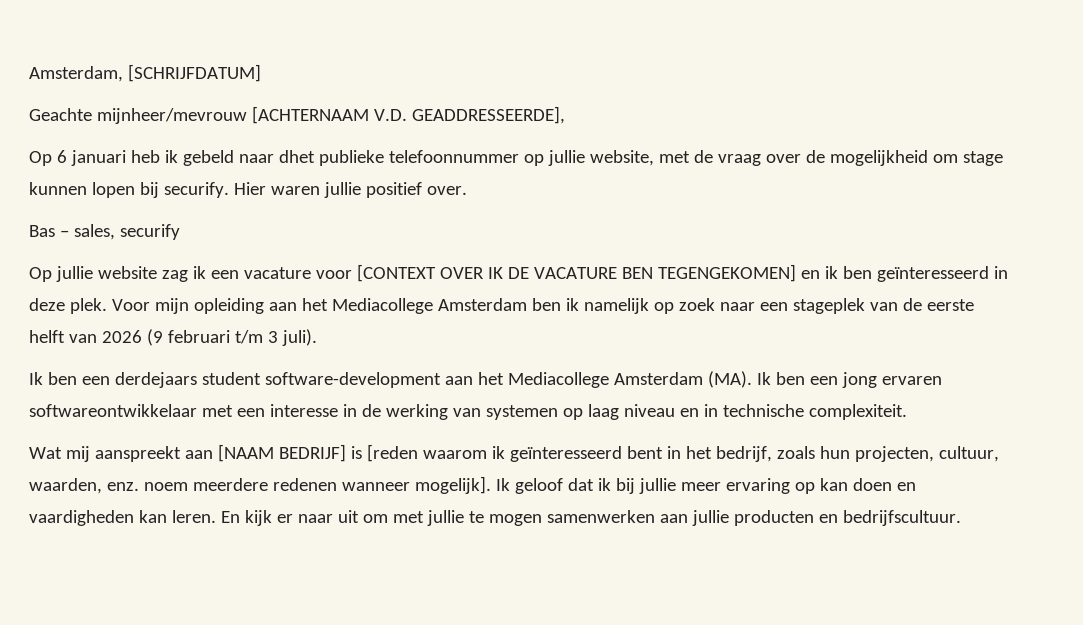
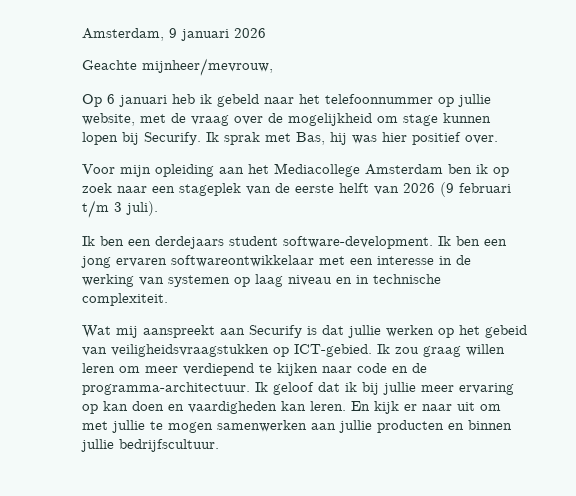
[127,64,261,82] [29,106,565,124] [SCHRIJFDATUM] // Geachte mijnheer/mevrouw [ACHTERNAAM V.D. GEADDRESSEERDE], -> [169,28,266,41] [82,58,273,76] 9 januari 2026 // Geachte mijnheer/mevrouw,
[278,150,384,166] dhet publieke -> [299,94,320,104] het
[163,182,467,198] [29,224,180,240] [29,264,1008,282] [29,298,107,314] securify. Hier waren jullie positief over. // Bas – sales, securify // Op jullie website zag ik een vacature voor [CONTEXT OVER IK DE VACATURE BEN TEGENGEKOMEN] en ik ben geïnteresseerd in deze plek. -> [144,132,498,145] Securify. Ik sprak met Bas, hij was hier positief over. //
[583,298,649,314] namelijk -> (488, 169) none
[264,371,752,388] software-development aan het Mediacollege Amsterdam (MA). -> [283,236,433,249] software-development.
[217,444,999,462] [29,476,491,494] [NAAM BEDRIJF] is [reden waarom ik geïnteresseerd bent in het bedrijf, zoals hun projecten, cultuur, waarden, enz. noem meerdere redenen wanneer mogelijk]. -> [249,325,527,338] [82,344,505,357] [82,363,427,376] [82,382,250,395] Securify is dat jullie werken op het gebeid van veiligheidsvraagstukken op ICT-gebied. Ik zou graag willen leren om meer verdiepend te kijken naar code en de programma-architectuur.
(838, 518) none -> [468,420,512,430] [81,439,114,452] binnen jullie

